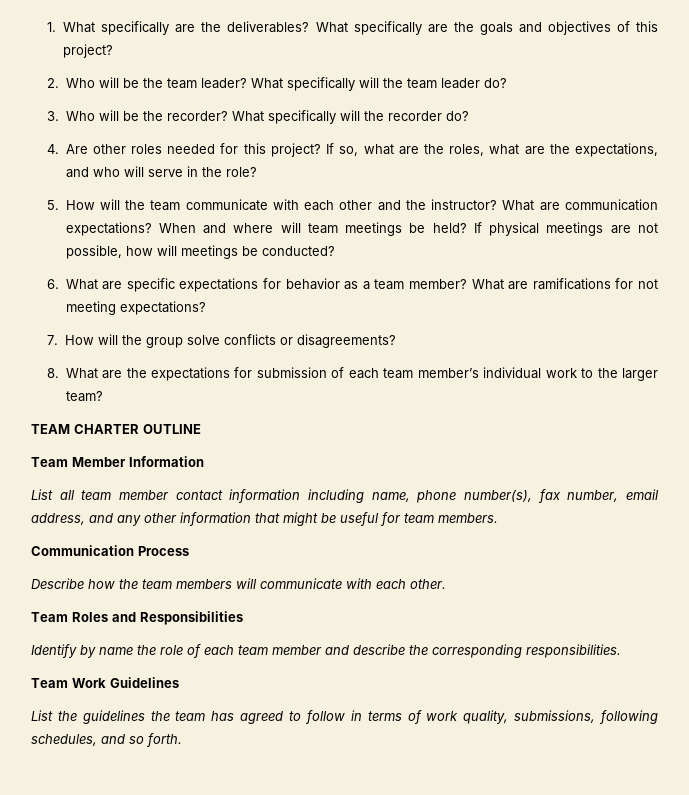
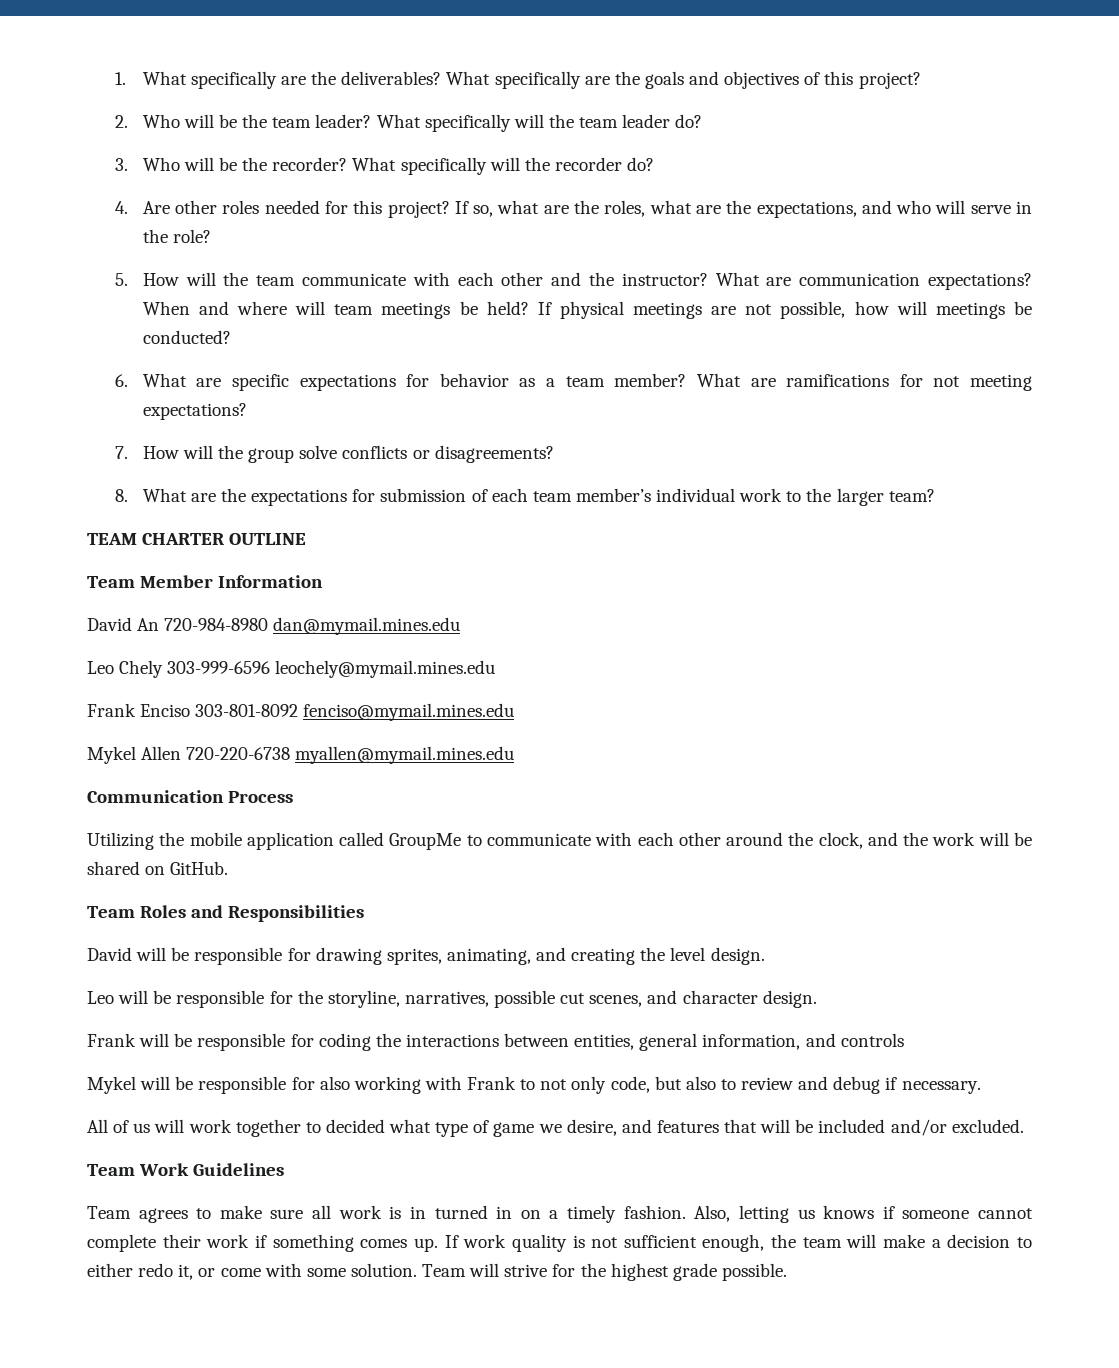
[31,489,659,503] [31,512,498,526] [31,545,189,556] [31,578,446,589] [31,611,243,625] [31,644,621,658] [31,677,179,688] [31,710,659,724] [31,733,182,747] List all team member contact information including name, phone number(s), fax number, email address, and any other information that might be useful for team members. // Communication Process // Describe how the team members will communicate with each other. // Team Roles and Responsibilities // Identify by name the role of each team member and describe the corresponding responsibilities. // Team Work Guidelines // List the guidelines the team has agreed to follow in terms of work quality, submissions, following schedules, and so forth. -> [87,617,461,635] [87,660,496,678] [87,703,515,721] [87,746,515,764] [87,790,294,803] [87,832,1033,850] [87,861,229,875] [87,905,365,922] [87,947,765,965] [87,990,817,1008] [87,1033,904,1051] [87,1076,981,1094] [87,1119,1024,1137] [87,1163,285,1176] [87,1205,1033,1223] [87,1234,1032,1252] [87,1263,787,1281] David An 720-984-8980 dan@mymail.mines.edu // Leo Chely 303-999-6596 leochely@mymail.mines.edu // Frank Enciso 303-801-8092 fenciso@mymail.mines.edu // Mykel Allen 720-220-6738 myallen@mymail.mines.edu // Communication Process // Utilizing the mobile application called GroupMe to communicate with each other around the clock, and the work will be shared on GitHub. // Team Roles and Responsibilities // David will be responsible for drawing sprites, animating, and creating the level design. // Leo will be responsible for the storyline, narratives, possible cut scenes, and character design. // Frank will be responsible for coding the interactions between entities, general information, and controls // Mykel will be responsible for also working with Frank to not only code, but also to review and debug if necessary. // All of us will work together to decided what type of game we desire, and features that will be included and/or excluded. // Team Work Guidelines // Team agrees to make sure all work is in turned in on a timely fashion. Also, letting us knows if someone cannot complete their work if something comes up. If work quality is not sufficient enough, the team will make a decision to either redo it, or come with some solution. Team will strive for the highest grade possible.

